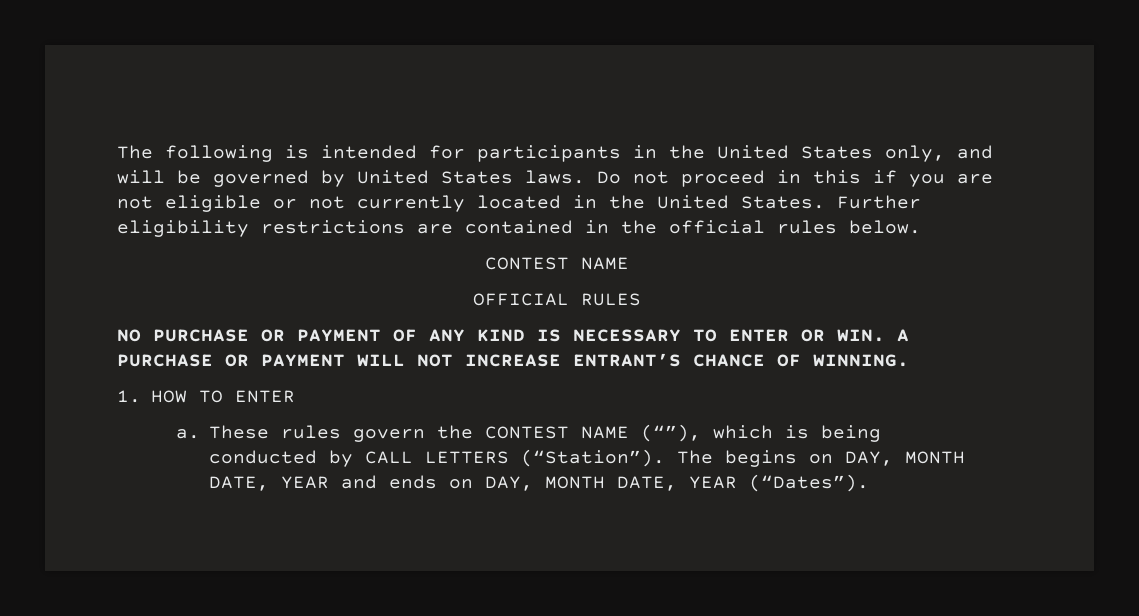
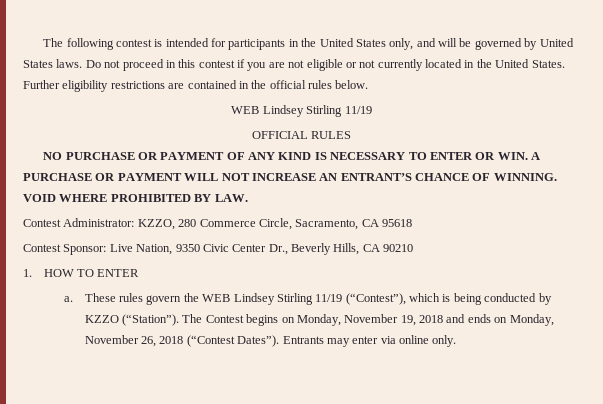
(273, 153) none -> [115,39,152,47] contest
(861, 177) none -> [198,60,235,68] contest
[485,257,629,270] CONTEST NAME -> [231,105,372,117] WEB Lindsey Stirling 11/19
(561, 360) none -> [319,173,338,181] AN
(909, 360) none -> [23,194,248,202] [23,218,412,230] [23,243,414,255] VOID WHERE PROHIBITED BY LAW. // Contest Administrator: KZZO, 280 Commerce Circle, Sacramento, CA 95618 // Contest Sponsor: Live Nation, 9350 Civic Center Dr., Beverly Hills, CA 90210
[485,424,702,442] CONTEST NAME (“”), -> [202,293,406,305] WEB Lindsey Stirling 11/19 (“Contest”),
[365,451,510,464] CALL LETTERS -> [84,315,119,323] KZZO
(714, 457) none -> [205,315,244,323] Contest
[845,451,966,466] [209,474,870,492] DAY, MONTH DATE, YEAR and ends on DAY, MONTH DATE, YEAR (“Dates”). -> [296,314,554,326] [84,335,457,347] Monday, November 19, 2018 and ends on Monday, November 26, 2018 (“Contest Dates”). Entrants may enter via online only.

